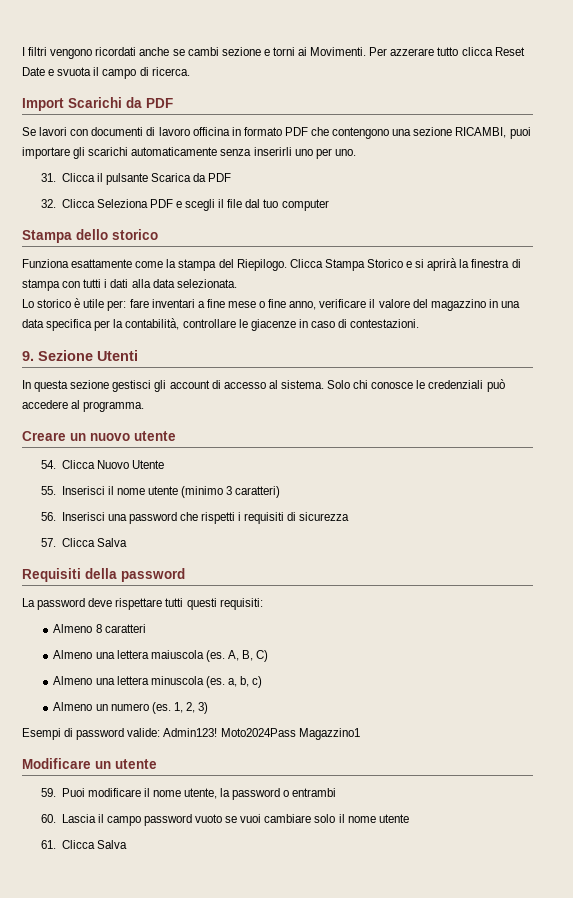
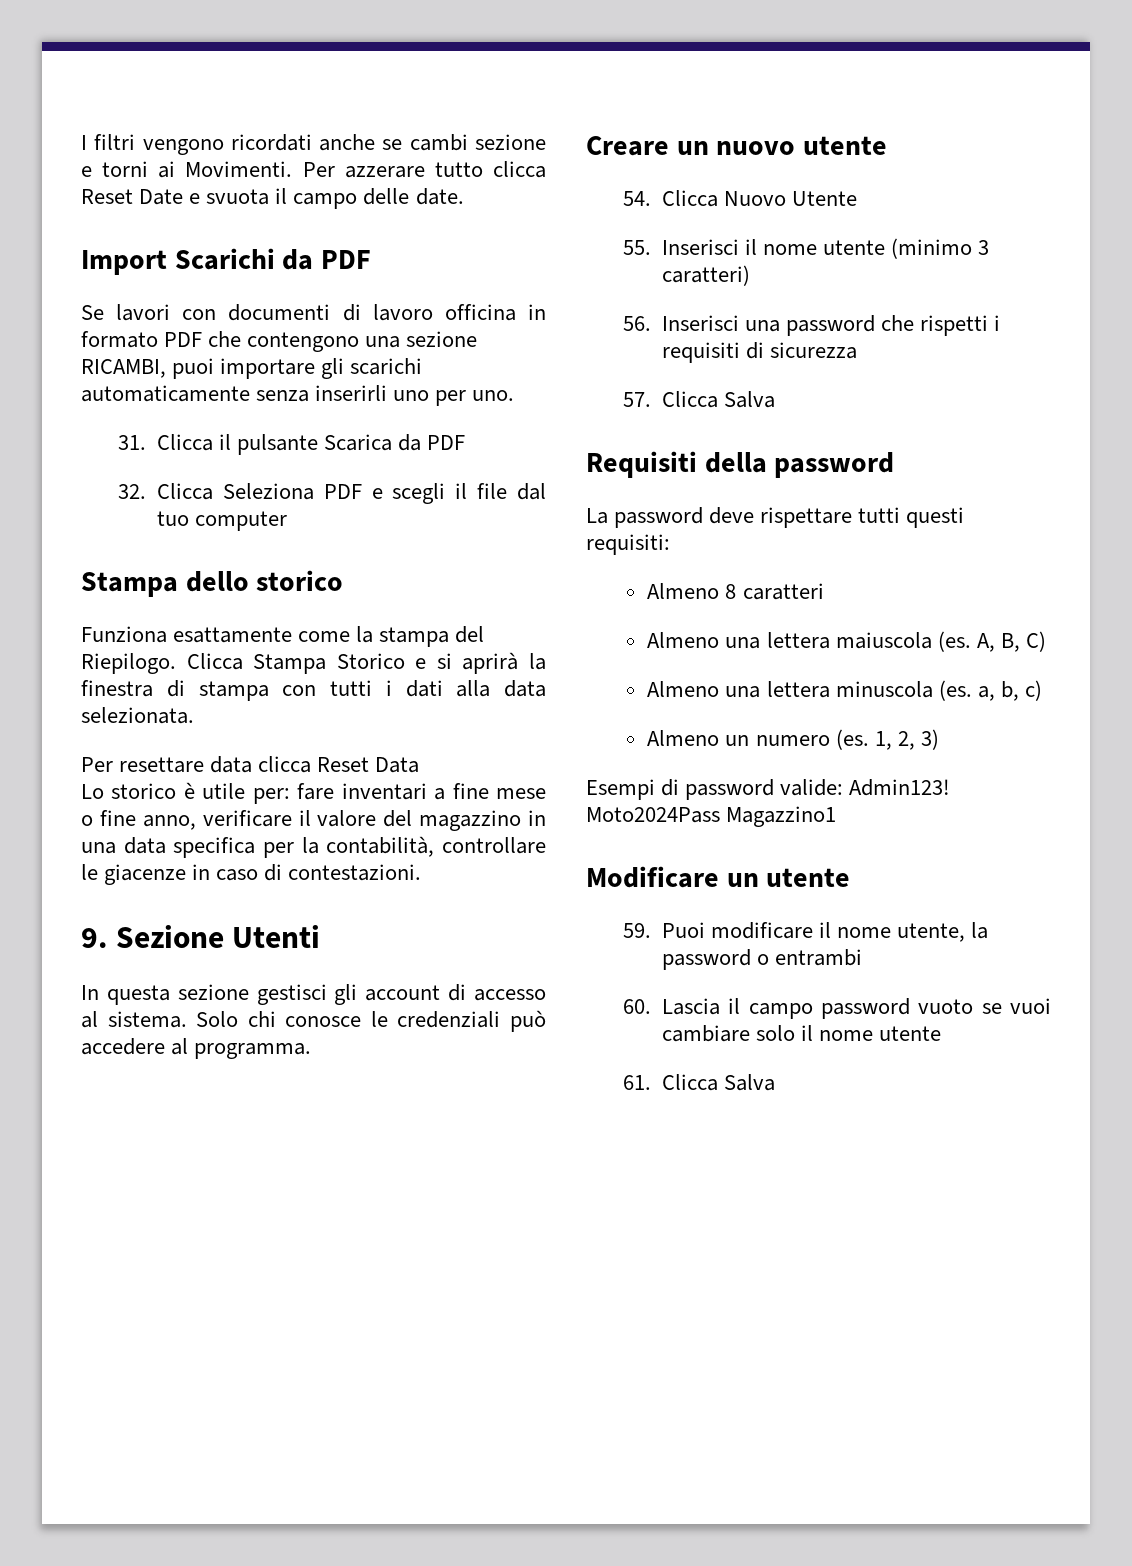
[139,67,190,76] di ricerca. -> [363,188,464,205] delle date.
(237, 283) none -> [81,756,420,773] // Per resettare data clicca Reset Data

